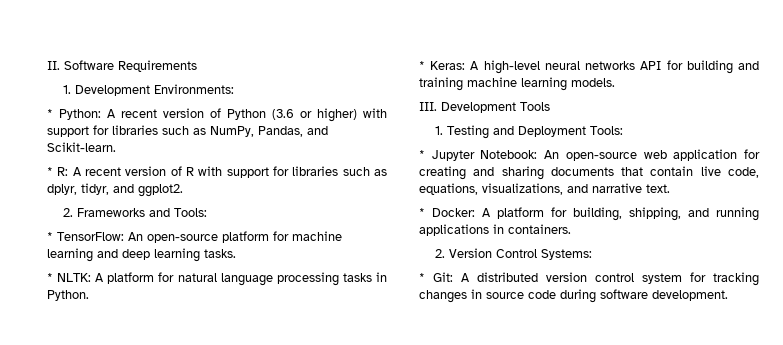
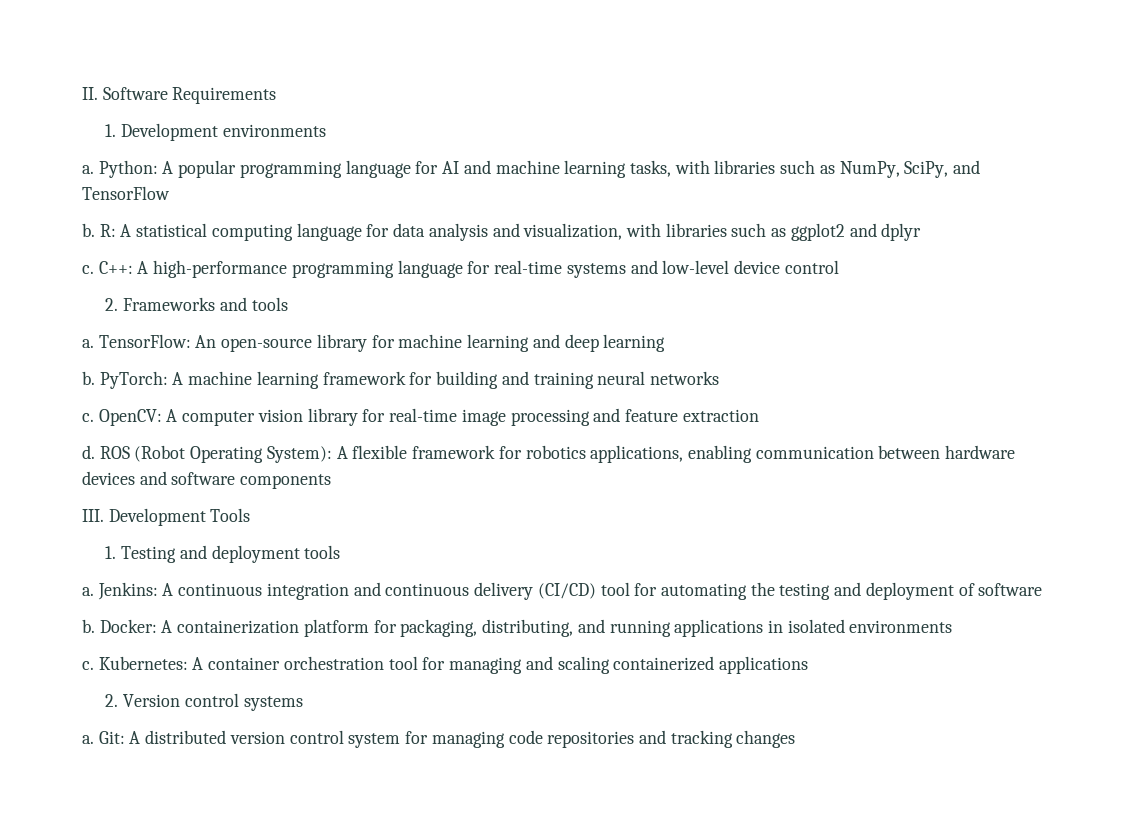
[154,84,235,94] [47,108,387,122] [47,125,328,137] [47,142,116,152] [47,166,387,178] [47,183,183,197] Environments: // * Python: A recent version of Python (3.6 or higher) with support for libraries such as NumPy, Pandas, and Scikit-learn. // * R: A recent version of R with support for libraries such as dplyr, tidyr, and ggplot2. -> [222,124,326,137] [82,160,981,178] [82,186,170,200] [82,223,922,241] [82,260,839,278] environments // a. Python: A popular programming language for AI and machine learning tasks, with libraries such as NumPy, SciPy, and TensorFlow // b. R: A statistical computing language for data analysis and visualization, with libraries such as ggplot2 and dplyr // c. C++: A high-performance programming language for real-time systems and low-level device control
[174,208,208,217] [47,232,53,241] Tools: // * -> [251,297,288,311] [82,339,94,348] tools // a.
[222,231,269,243] platform -> [316,334,367,352] library
[204,249,236,258] [47,272,387,286] [47,290,89,301] [419,60,759,74] [419,77,615,91] tasks. // * NLTK: A platform for natural language processing tasks in Python. // * Keras: A high-level neural networks API for building and training machine learning models. -> [82,371,719,389] [82,408,759,426] [82,445,1016,463] [82,471,332,489] // b. PyTorch: A machine learning framework for building and training neural networks // c. OpenCV: A computer vision library for real-time image processing and feature extraction // d. ROS (Robot Operating System): A flexible framework for robotics applications, enabling communication between hardware devices and software components
[518,126,624,137] [419,149,760,161] [419,166,759,180] [419,183,670,195] [419,208,425,217] Deployment Tools: // * Jupyter Notebook: An open-source web application for creating and sharing documents that contain live code, equations, visualizations, and narrative text. // * -> [211,545,341,563] [82,582,1043,600] [82,619,95,633] deployment tools // a. Jenkins: A continuous integration and continuous delivery (CI/CD) tool for automating the testing and deployment of software // b.
[497,207,681,221] platform for building, shipping, -> [177,619,574,637] containerization platform for packaging, distributing,
[508,224,571,234] containers. -> [787,619,953,633] [82,656,808,674] isolated environments // c. Kubernetes: A container orchestration tool for managing and scaling containerized applications
[496,249,593,260] [419,273,425,282] Control Systems: // * -> [184,693,303,711] [82,735,94,744] control systems // a.
[713,272,759,286] [419,289,728,303] tracking changes in source code during software development. -> [431,730,796,748] managing code repositories and tracking changes

